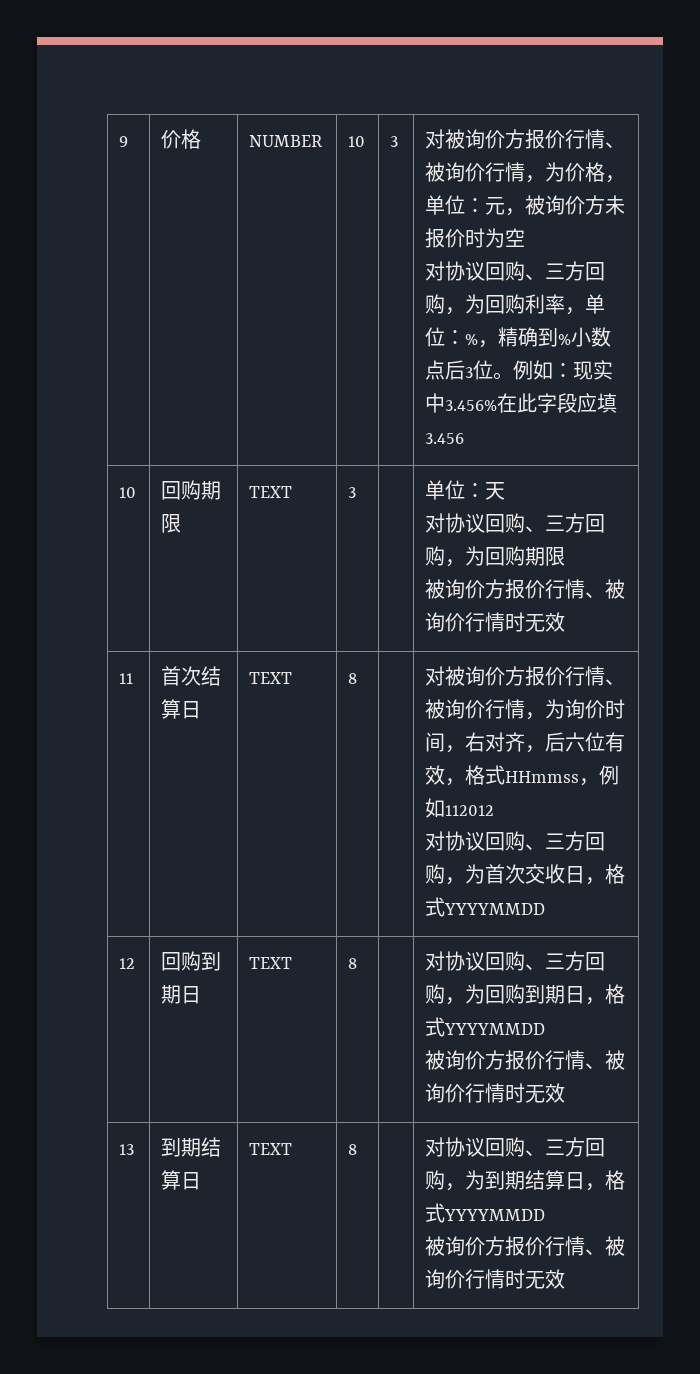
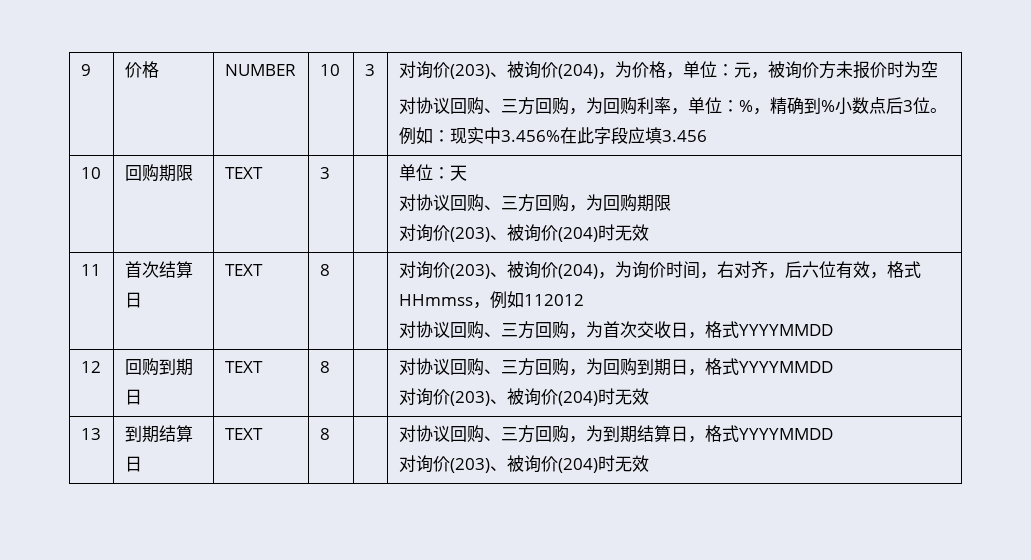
[445,129,626,149] [425,162,526,182] 被询价方报价行情、被询价行情 -> [415,61,598,79] 询价(203)、被询价(204)
[425,579,626,599] [425,612,506,632] 被询价方报价行情、被询价行情 -> [398,224,598,242] 对询价(203)、被询价(204)
[445,666,626,686] [425,699,526,719] 被询价方报价行情、被询价行情 -> [415,261,598,279] 询价(203)、被询价(204)
[425,1050,626,1070] [425,1083,506,1103] 被询价方报价行情、被询价行情 -> [398,388,598,406] 对询价(203)、被询价(204)
[425,1236,626,1256] [425,1269,506,1289] 被询价方报价行情、被询价行情 -> [398,455,598,473] 对询价(203)、被询价(204)

